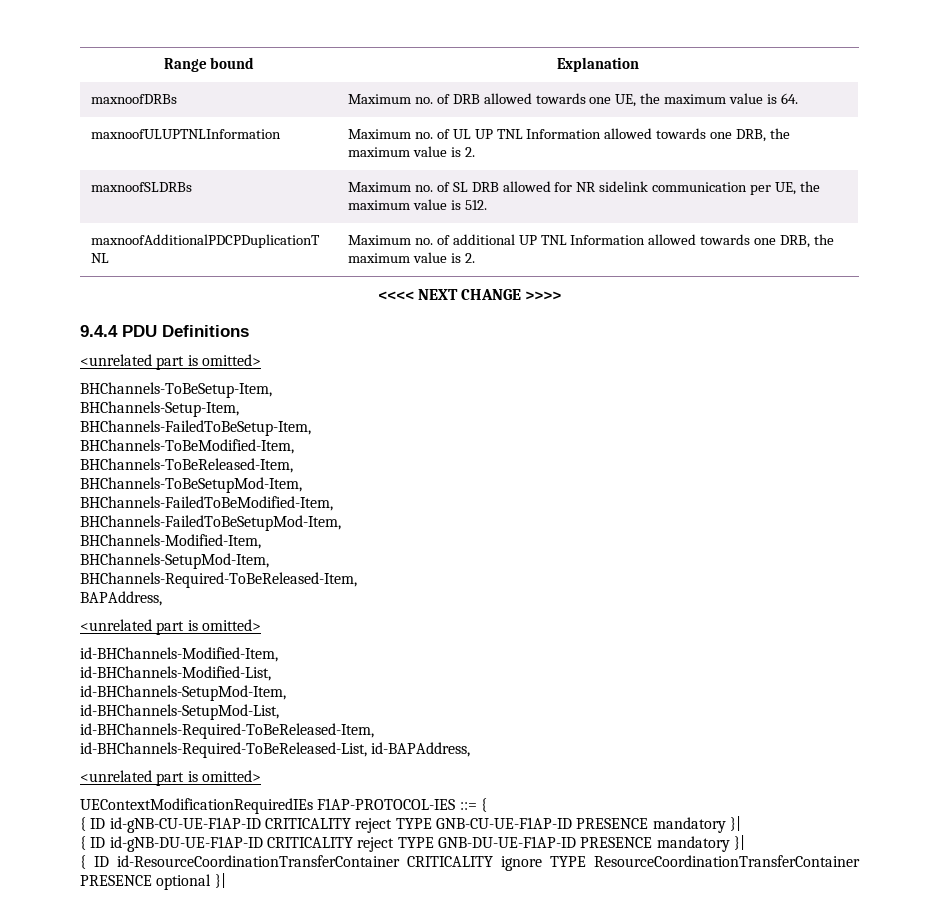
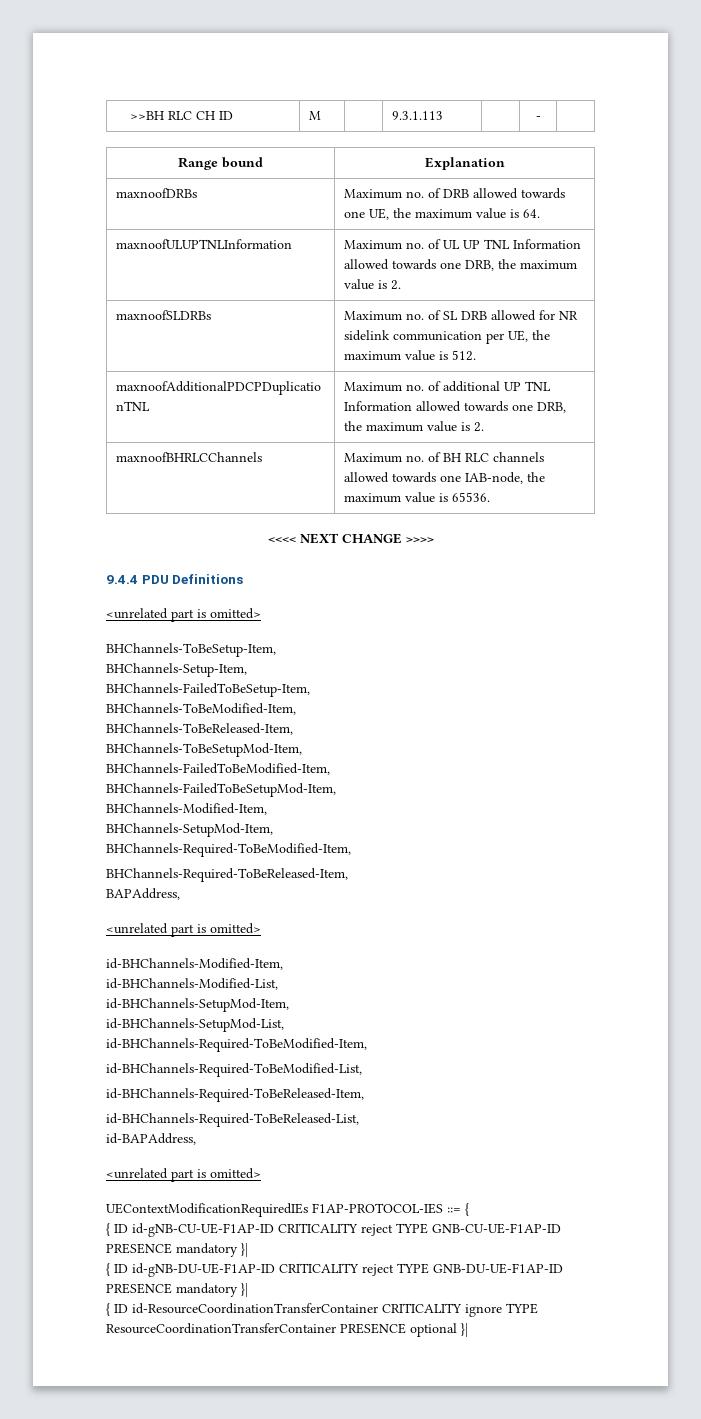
(163, 65) none -> [129,111,233,120] [309,111,322,120] [392,111,444,120] [535,116,541,120] >>BH RLC CH ID | M | | 9.3.1.113 | | - | //
(475, 258) none -> [116,452,263,462] [344,452,545,463] [344,472,546,484] [344,492,491,503] // maxnoofBHRLCChannels | Maximum no. of BH RLC channels allowed towards one IAB-node, the maximum value is 65536.
(269, 561) none -> [106,843,351,857] // BHChannels-Required-ToBeModified-Item,
(279, 712) none -> [106,1038,367,1052] [106,1063,362,1077] // id-BHChannels-Required-ToBeModified-Item, // id-BHChannels-Required-ToBeModified-List,
(367, 750) none -> (359, 1120) //

